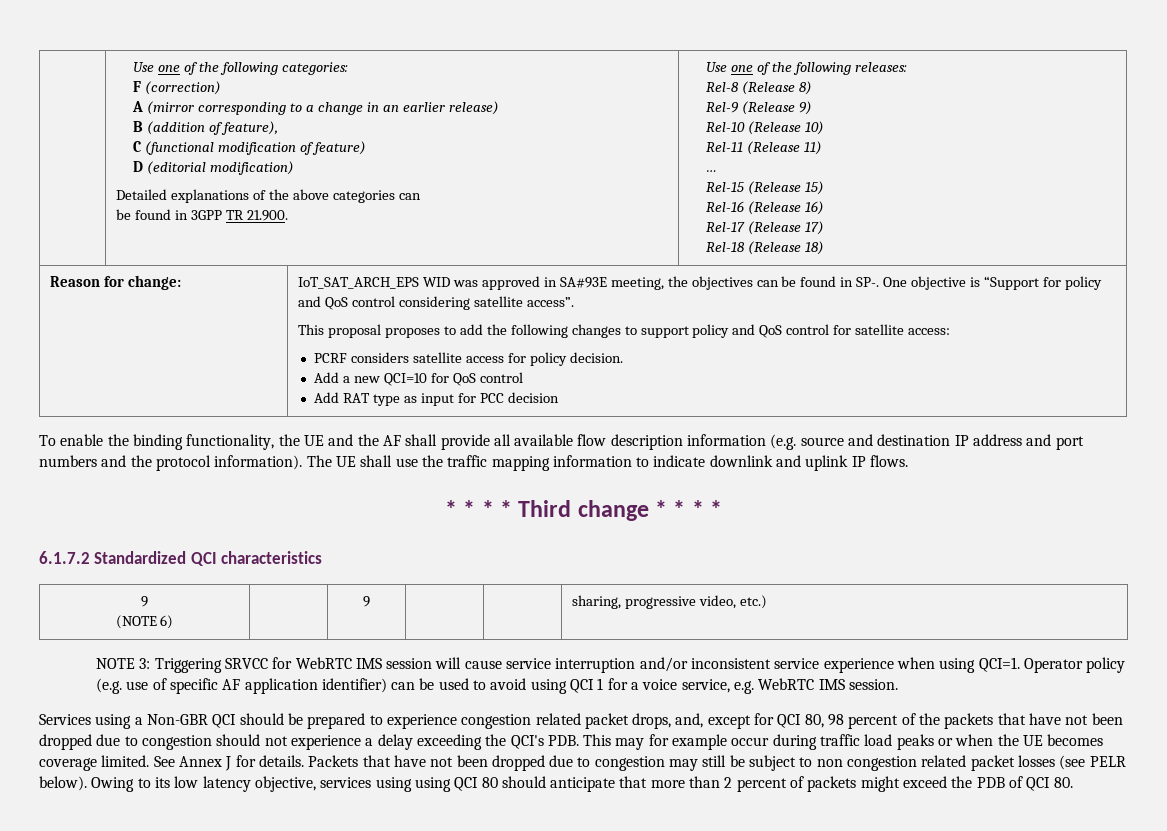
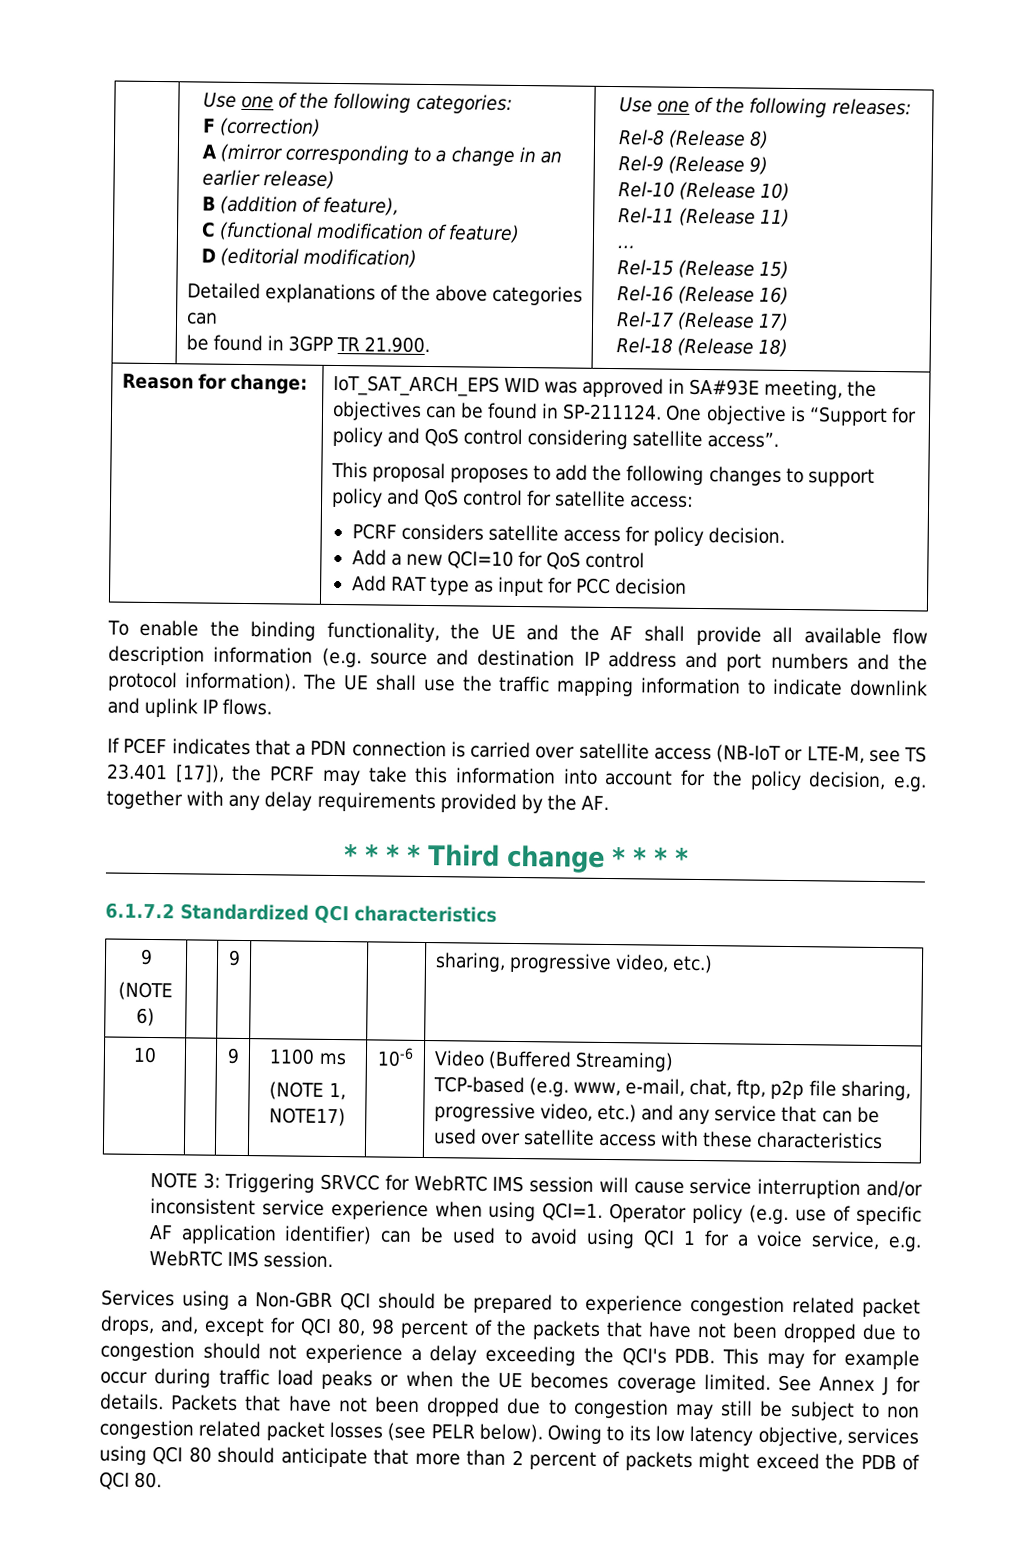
[856,277,880,287] SP-. -> [562,403,663,421] SP-211124.
(909, 461) none -> [107,737,927,764] [106,763,928,792] [106,789,610,814] // If PCEF indicates that a PDN connection is carried over satellite access (NB-IoT or LTE-M, see TS 23.401 [17]), the PCRF may take this information into account for the policy decision, e.g. together with any delay requirements provided by the AF.
(768, 602) none -> [133,1046,157,1064] [226,1047,240,1064] [269,1048,346,1066] [269,1081,346,1101] [269,1107,346,1127] [377,1047,414,1067] [433,1050,674,1072] [432,1076,911,1101] [433,1102,880,1125] [432,1128,884,1150] // 10 | | 9 | 1100 ms // (NOTE 1, NOTE17) | 10-6 | Video (Buffered Streaming) // TCP-based (e.g. www, e-mail, chat, ftp, p2p file sharing, progressive video, etc.) and any service that can be used over satellite access with these characteristics
[414,777,451,792] using -> (147, 1455) none

